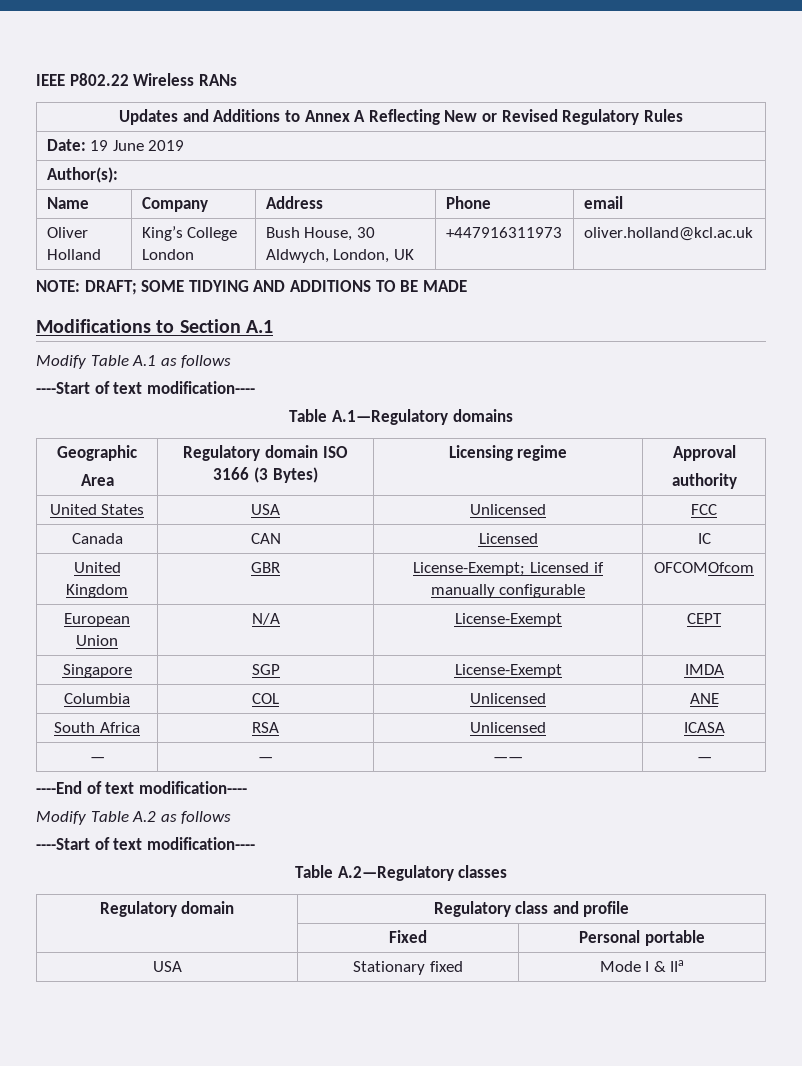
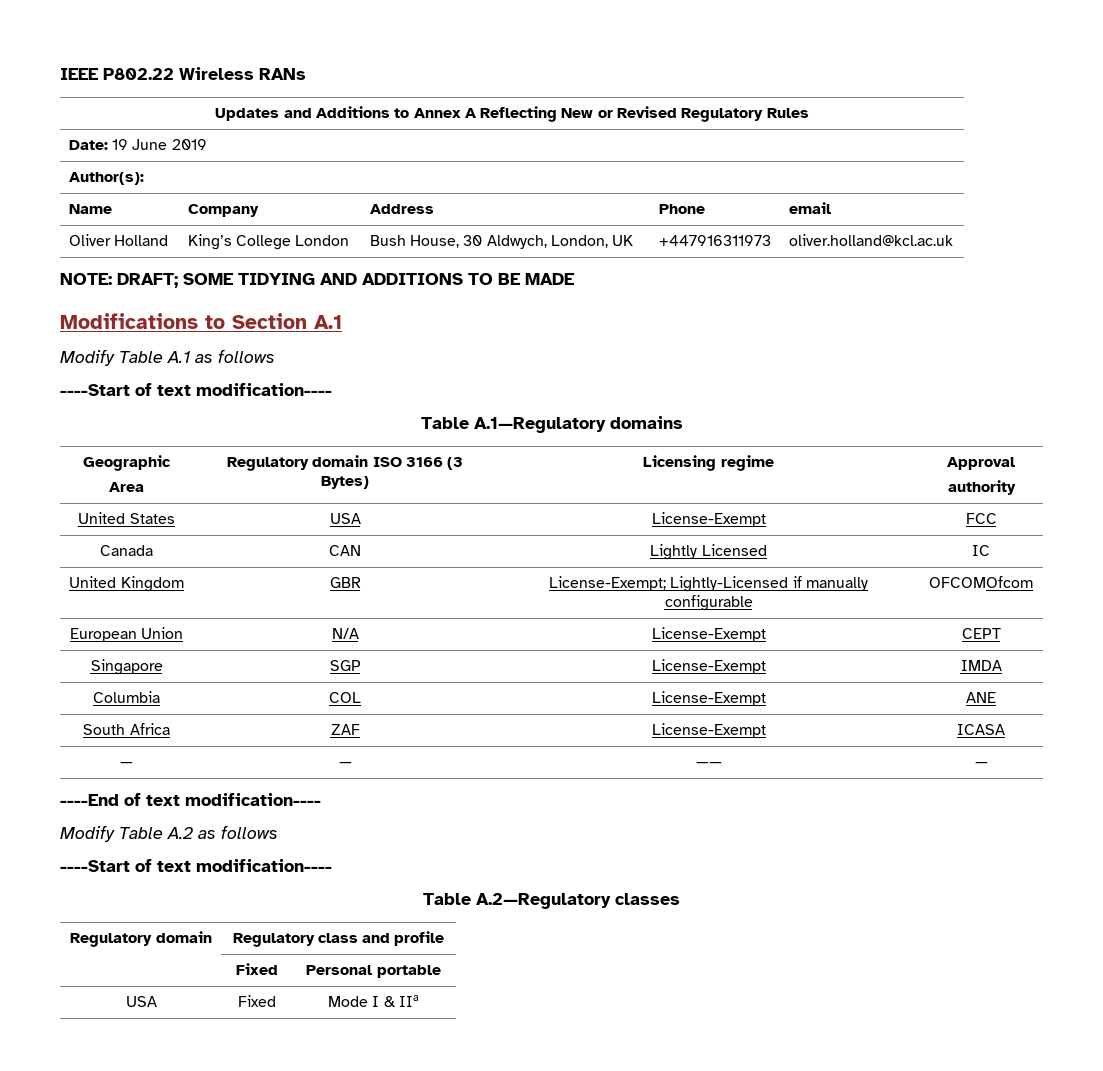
[470,504,546,515] Unlicensed -> [651,512,766,527] License-Exempt
(281, 538) none -> [650,544,698,560] Lightly
[530,562,589,573] Licensed -> [670,576,789,592] Lightly-Licensed
[470,693,546,704] Unlicensed -> [651,691,766,706] License-Exempt
[252,722,279,733] [470,722,546,733] RSA | Unlicensed -> [330,724,360,735] [651,723,766,738] ZAF | License-Exempt
[353,961,463,975] Stationary fixed -> [237,995,276,1007] Fixed

